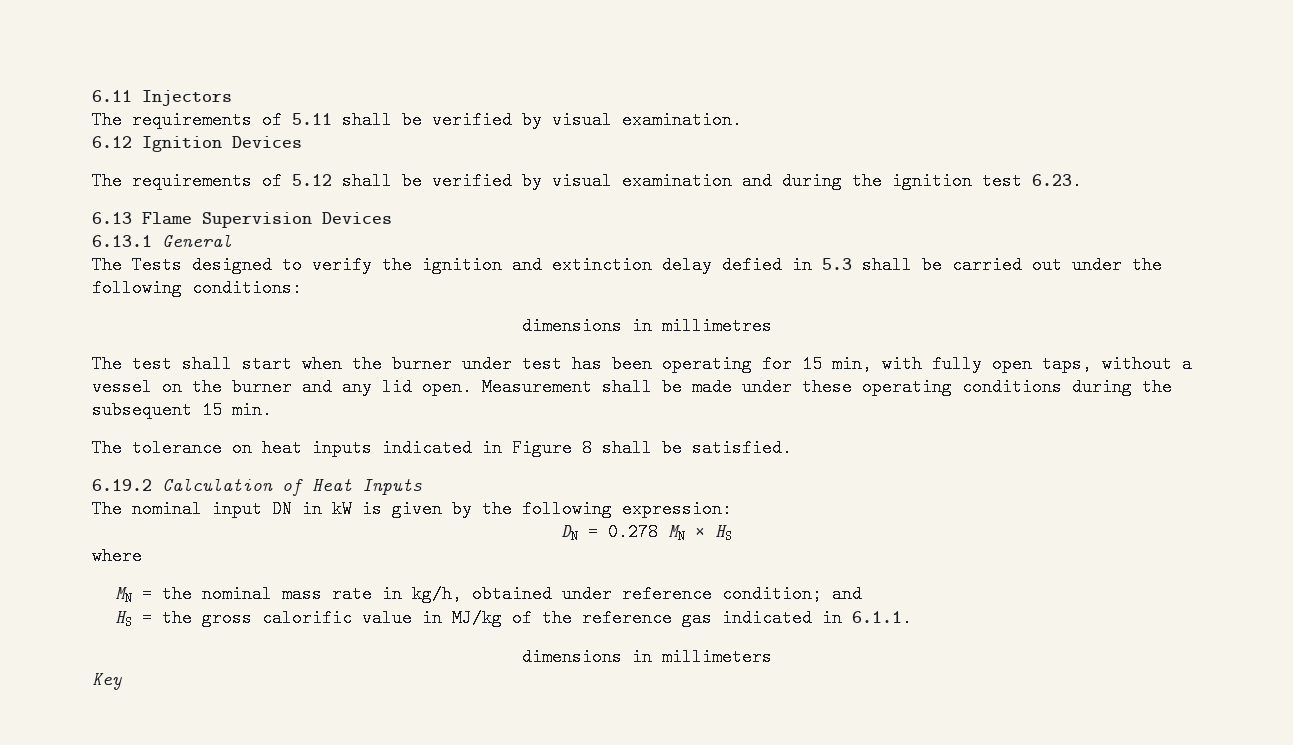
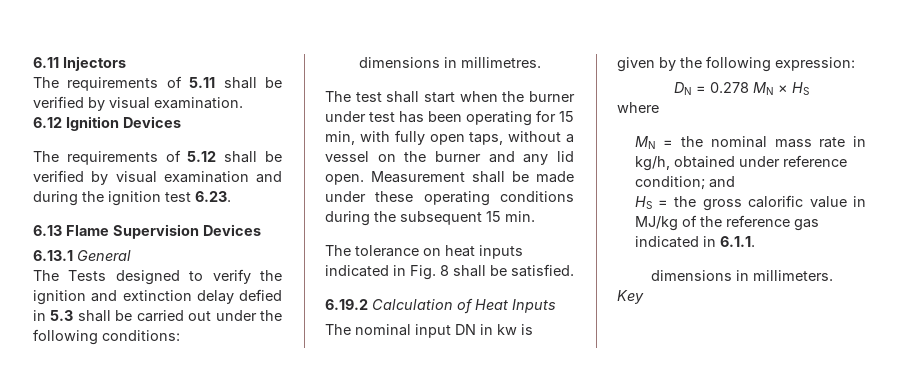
[661,317,772,335] millimetres -> [460,57,541,68] millimetres.
[512,439,572,457] Figure -> [410,265,436,280] Fig.
[332,500,352,518] kW -> [497,324,517,335] kw
[661,648,772,666] millimeters -> [752,270,833,281] millimeters.

